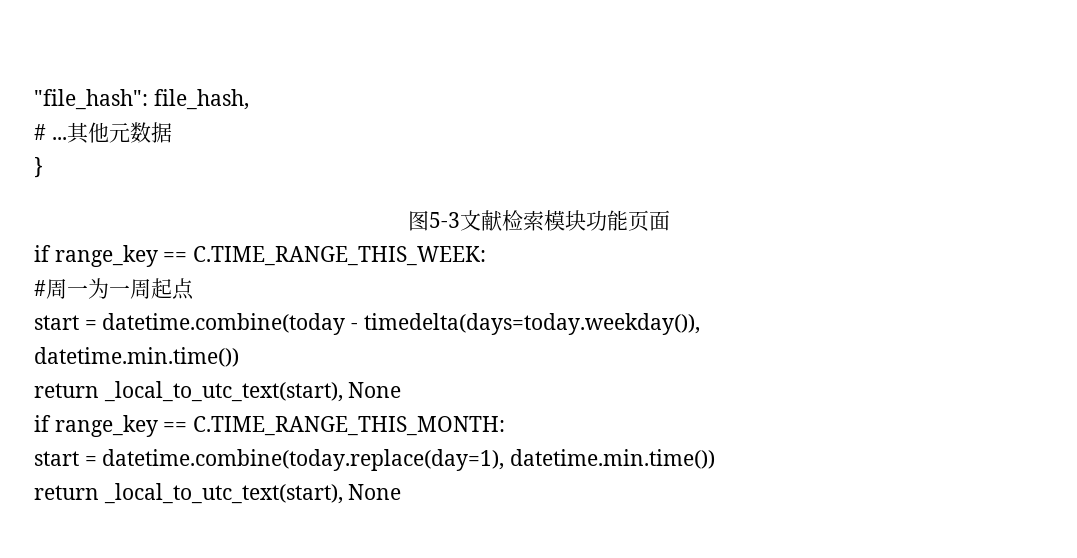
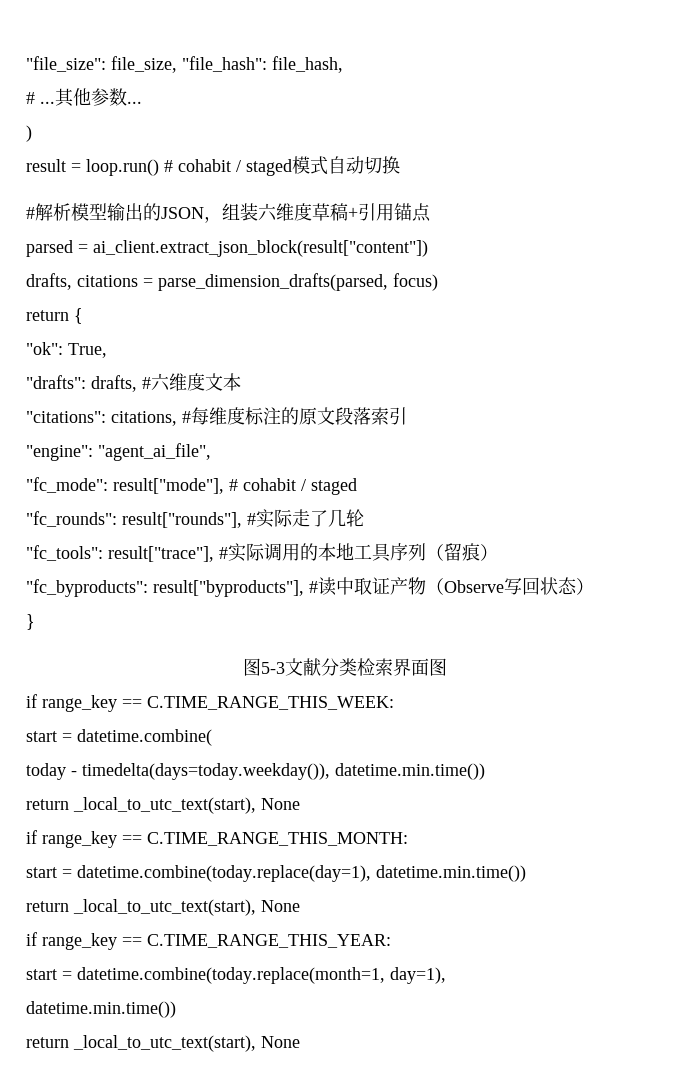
(34, 99) none -> [26,56,177,73] "file_size": file_size,
[108,122,172,143] 元数据 -> [91,88,142,106] [26,125,32,142] [26,156,400,176] [26,203,431,223] [26,240,428,257] [26,273,438,291] [26,308,83,324] [26,342,107,358] [26,373,241,392] [26,407,407,426] [26,443,211,461] [26,477,357,495] [26,509,364,528] [26,543,498,562] [26,577,594,597] 参数... // ) // result = loop.run() # cohabit / staged模式自动切换 // #解析模型输出的JSON，组装六维度草稿+引用锚点 // parsed = ai_client.extract_json_block(result["content"]) // drafts, citations = parse_dimension_drafts(parsed, focus) // return { // "ok": True, // "drafts": drafts, #六维度文本 // "citations": citations, #每维度标注的原文段落索引 // "engine": "agent_ai_file", // "fc_mode": result["mode"], # cohabit / staged // "fc_rounds": result["rounds"], #实际走了几轮 // "fc_tools": result["trace"], #实际调用的本地工具序列（留痕） // "fc_byproducts": result["byproducts"], #读中取证产物（Observe写回状态）
[501,210,649,231] 检索模块功能页 -> [321,658,411,676] 分类检索界
(670, 220) none -> [429,658,447,676] 图
[34,278,194,300] [34,313,346,335] // #周一为一周起点 // start = datetime.combine(today -> [26,729,212,746] [26,763,66,780] // start = datetime.combine( // today
(700, 324) // -> (330, 771) none
(402, 492) none -> [26,932,391,950] [26,967,446,984] [26,1001,176,1018] [26,1035,300,1052] // if range_key == C.TIME_RANGE_THIS_YEAR: // start = datetime.combine(today.replace(month=1, day=1), // datetime.min.time()) // return _local_to_utc_text(start), None

